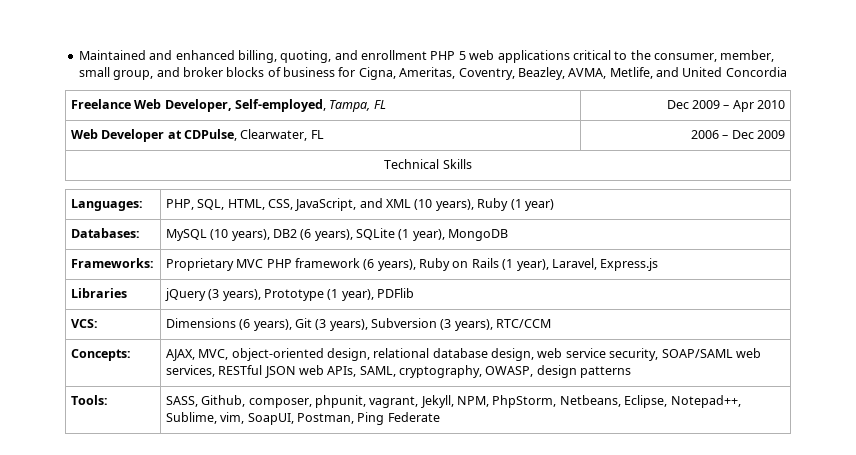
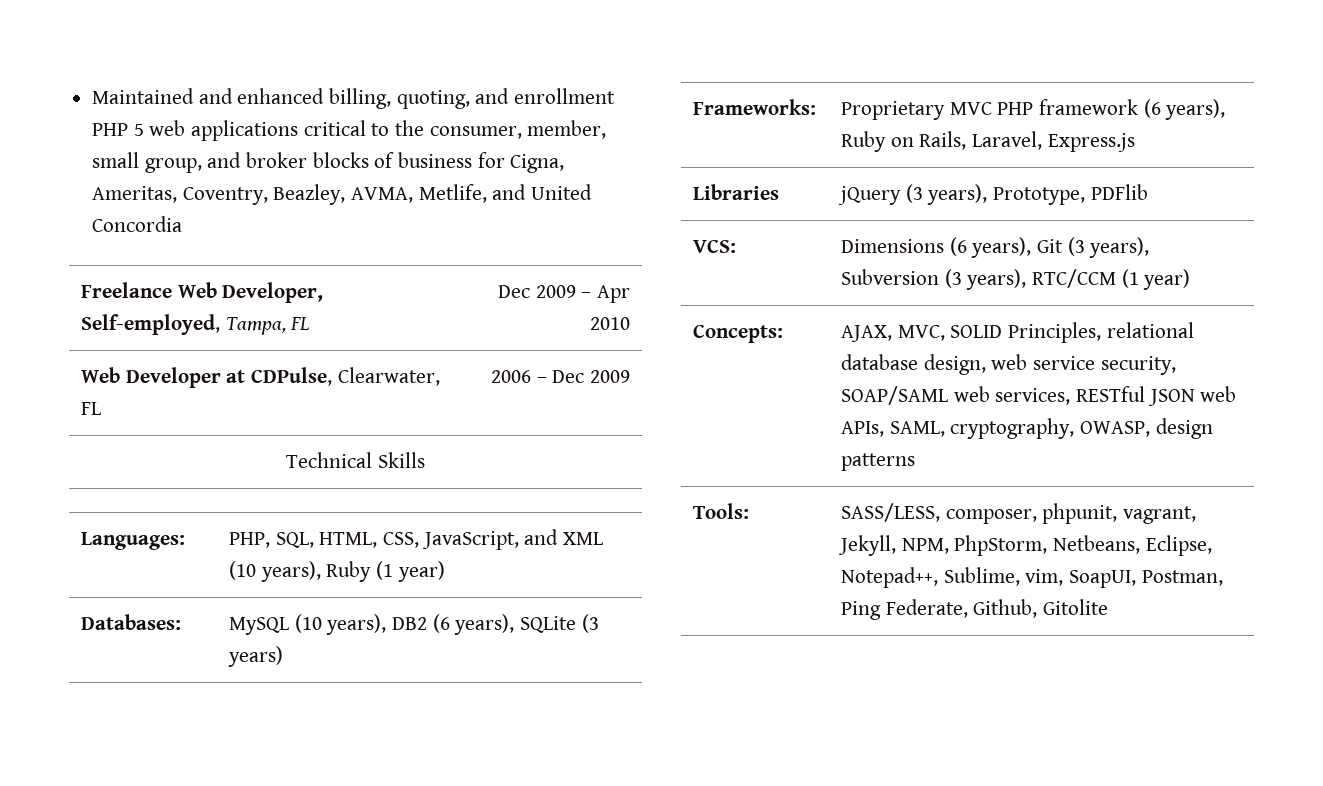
[398,229,509,241] (1 year), MongoDB -> [581,614,599,633] [228,646,284,667] (3 years)
[471,258,549,271] Rails (1 year), -> [919,131,967,150] Rails,
[263,289,374,301] Prototype (1 year), -> [993,187,1086,205] Prototype,
(552, 323) none -> [1121,269,1191,290] (1 year)
[231,348,370,361] object-oriented design, -> [950,322,1102,343] SOLID Principles,
[165,395,246,407] SASS, Github, -> [841,503,941,522] SASS/LESS,
[387,412,440,422] Federate -> [885,599,1109,618] Federate, Github, Gitolite

